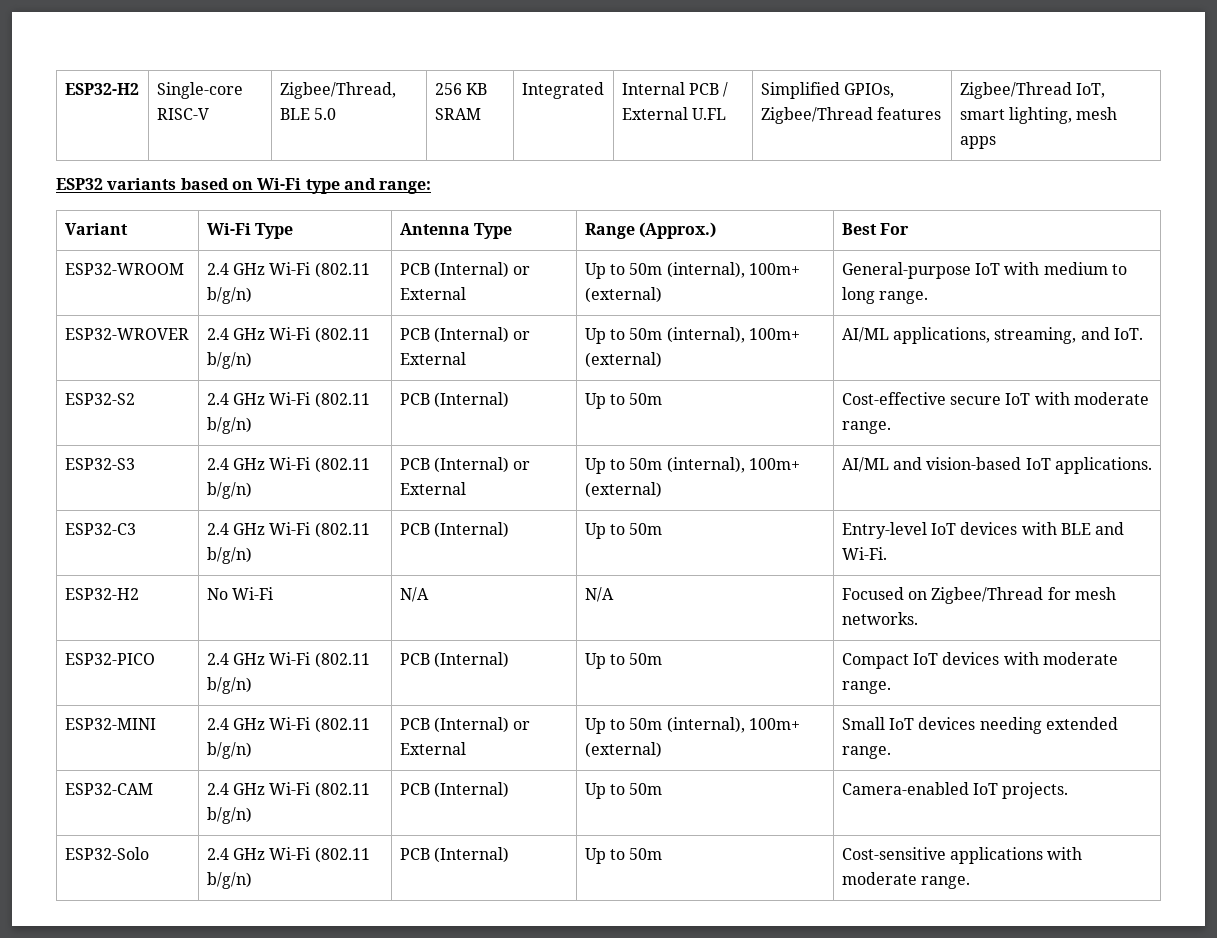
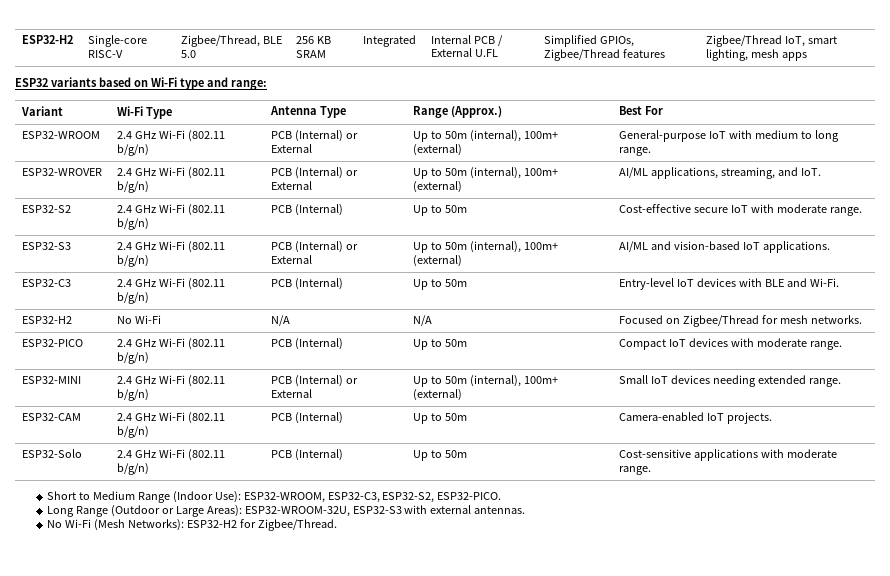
(971, 882) none -> [46,491,502,503] [46,505,526,517] [46,519,337,531] // Short to Medium Range (Indoor Use): ESP32-WROOM, ESP32-C3, ESP32-S2, ESP32-PICO. // Long Range (Outdoor or Large Areas): ESP32-WROOM-32U, ESP32-S3 with external antennas. // No Wi-Fi (Mesh Networks): ESP32-H2 for Zigbee/Thread.

